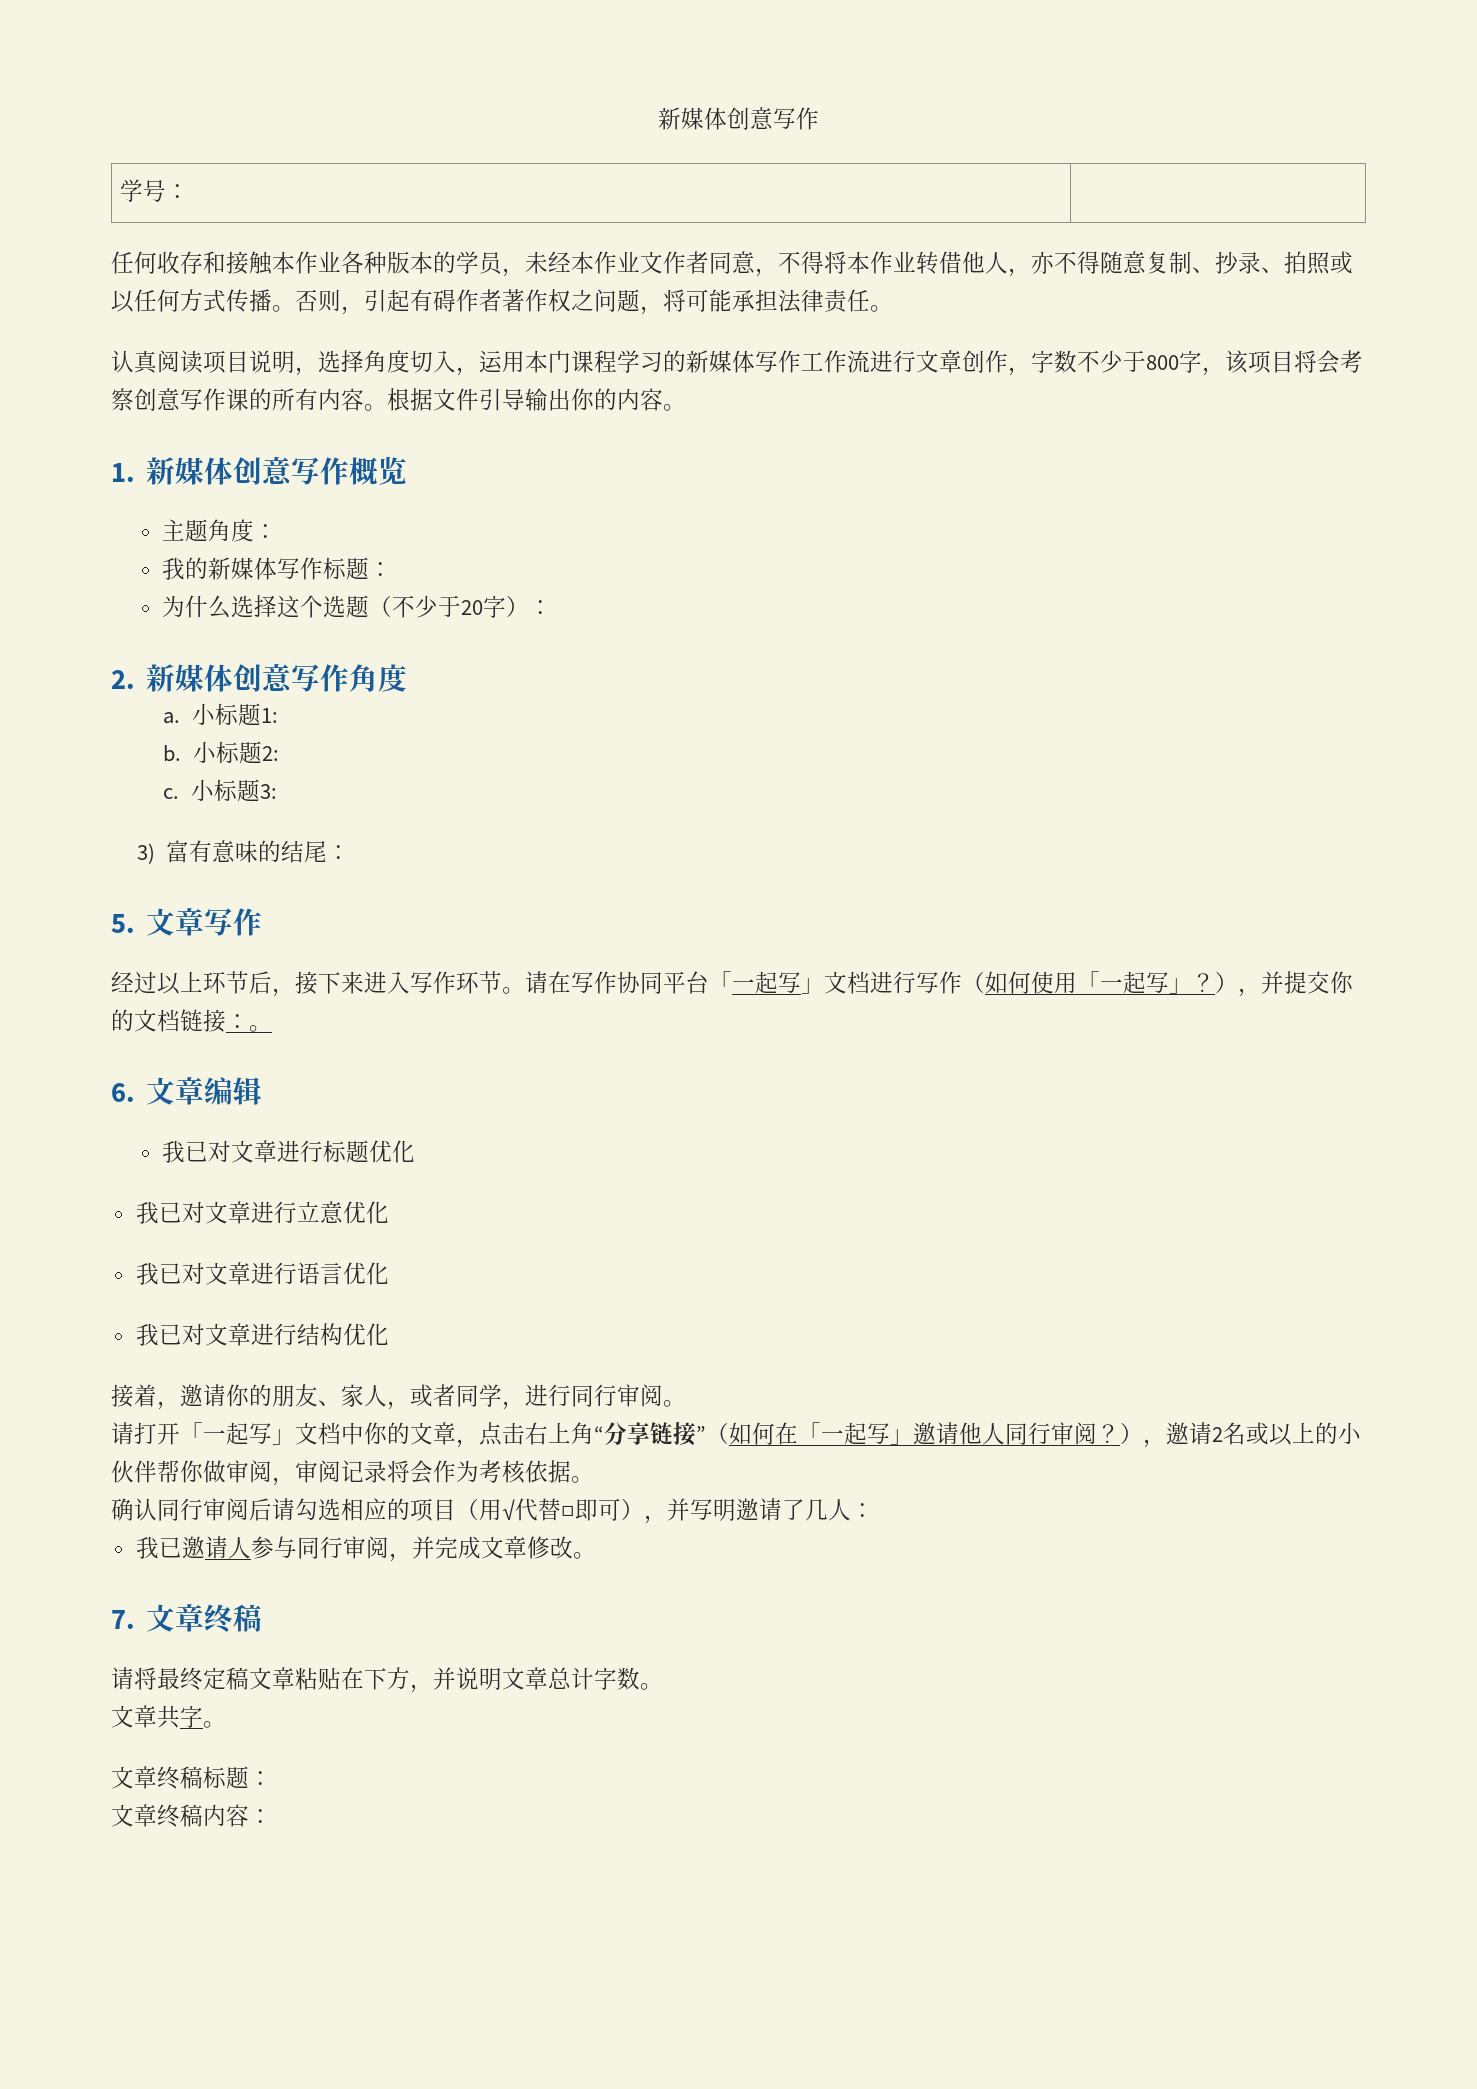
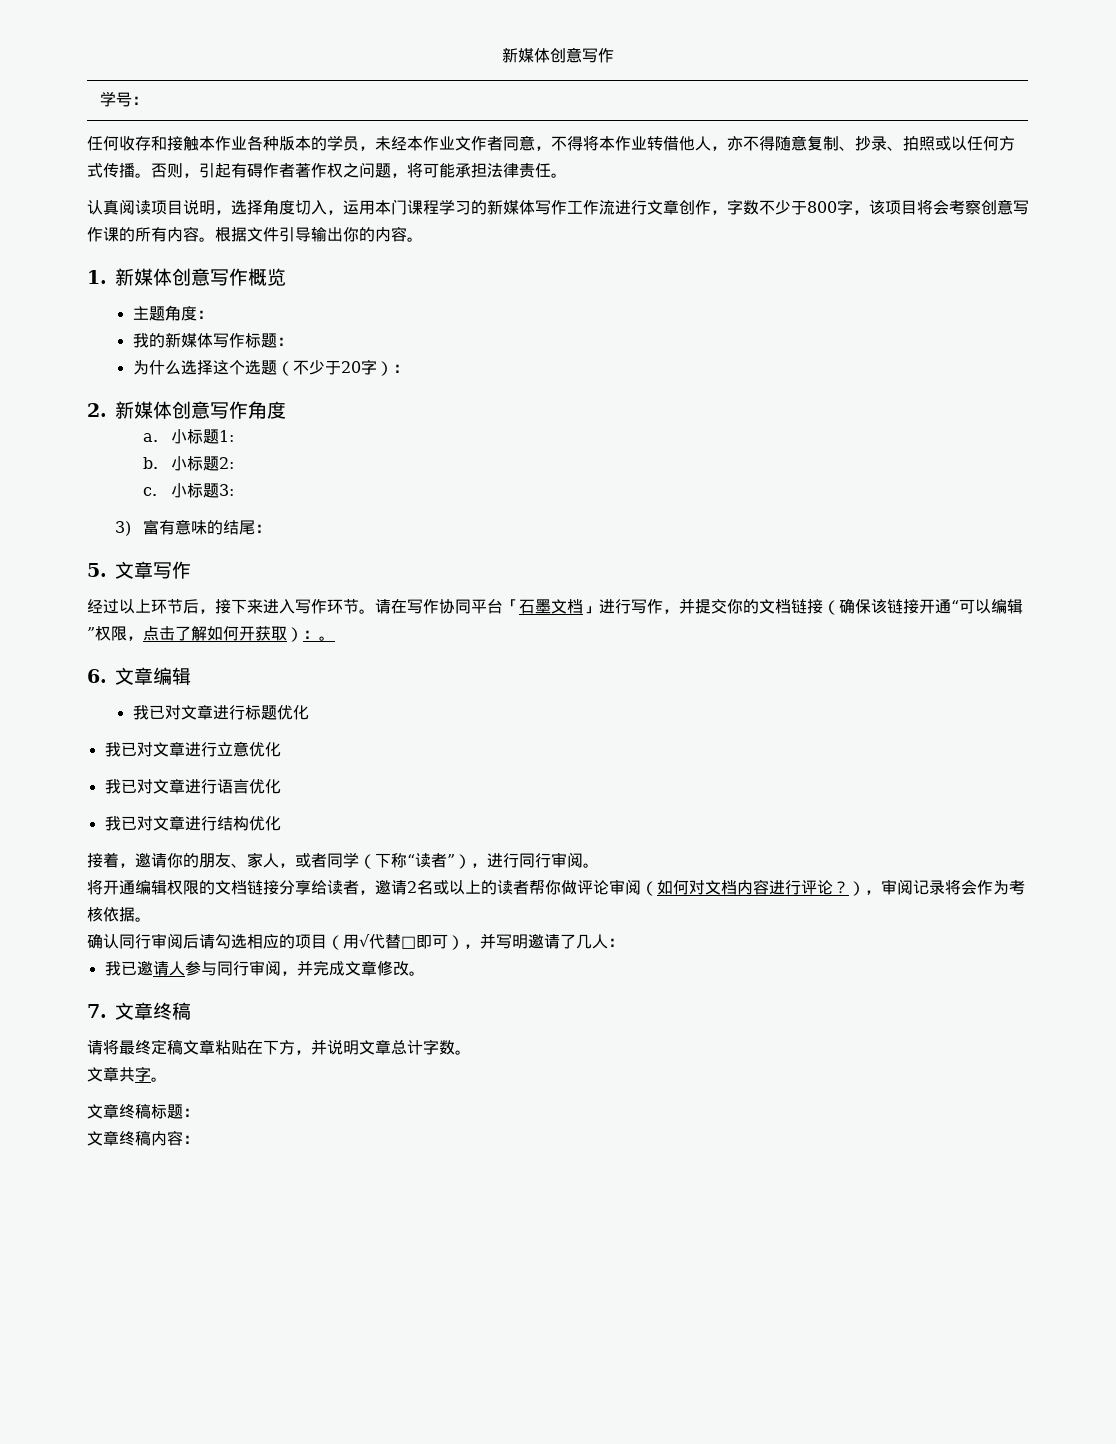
[732,971,1238,994] 一起写」文档进行写作（如何使用「一起写」？） -> [519,599,663,614] 石墨文档」进行写作
(226, 1020) none -> [823,599,1023,615] [87,626,303,642] （确保该链接开通“可以编辑”权限，点击了解如何开获取）
(502, 1395) none -> [359,853,471,869] （下称“读者”）
[111,1422,1143,1448] 请打开「一起写」文档中你的文章，点击右上角“分享链接”（如何在「一起写」邀请他人同行审阅？） -> [87,879,359,895] 将开通编辑权限的文档链接分享给读者
[1338,1422,1361,1444] [111,1460,272,1483] 小伙伴帮你做审阅 -> [497,879,865,896] 读者帮你做评论审阅（如何对文档内容进行评论？）

